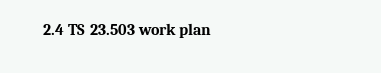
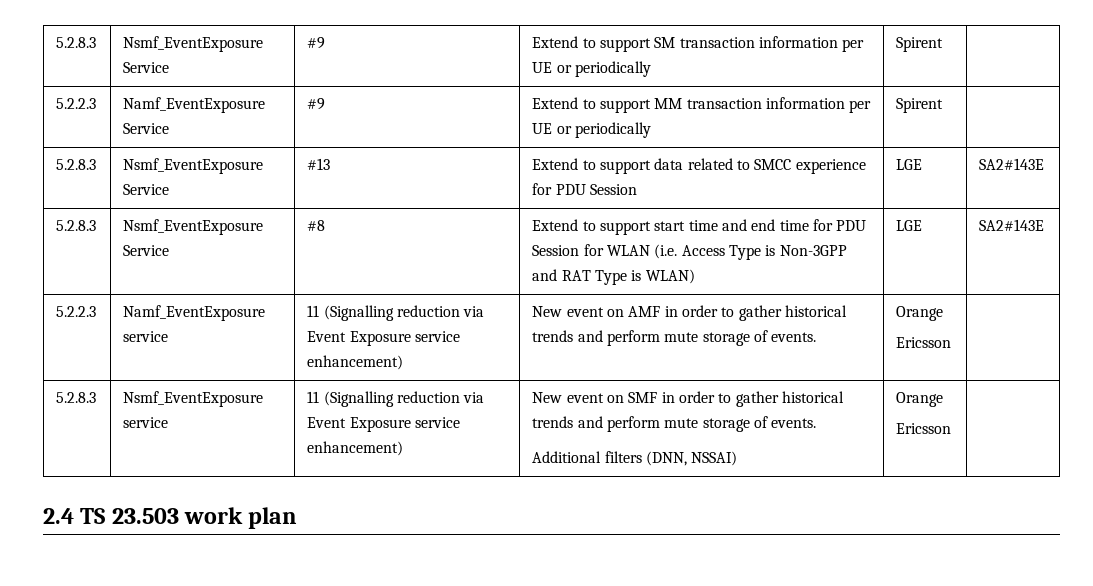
(43, 29) none -> [56,37,97,48] [123,36,264,52] [123,62,170,73] [307,37,326,49] [532,36,865,52] [532,61,652,77] [896,37,944,52] [56,98,97,109] [123,97,266,113] [123,123,170,134] [307,98,326,110] [532,97,872,113] [532,122,652,138] [896,98,944,113] [56,159,97,170] [123,158,264,174] [123,184,170,195] [307,158,331,170] [532,158,866,174] [532,183,638,195] [896,159,923,170] [979,158,1045,170] [56,220,97,231] [123,219,264,235] [123,245,170,256] [307,220,326,231] [532,219,867,235] [532,244,847,260] [532,269,695,285] [896,220,923,231] [979,219,1045,231] [56,306,97,317] [123,305,266,321] [123,331,169,342] [307,305,485,321] [307,331,461,346] [307,355,404,370] [532,305,847,321] [532,330,817,346] [896,306,944,321] [896,337,952,348] [56,392,97,403] [123,391,264,407] [123,417,169,428] [307,391,485,407] [307,417,461,432] [307,441,404,456] [532,391,844,407] [532,416,817,432] [532,451,738,466] [896,392,944,407] [896,423,952,434] 5.2.8.3 | Nsmf_EventExposure Service | #9 | Extend to support SM transaction information per UE or periodically | Spirent | // 5.2.2.3 | Namf_EventExposure Service | #9 | Extend to support MM transaction information per UE or periodically | Spirent | // 5.2.8.3 | Nsmf_EventExposure Service | #13 | Extend to support data related to SMCC experience for PDU Session | LGE | SA2#143E // 5.2.8.3 | Nsmf_EventExposure Service | #8 | Extend to support start time and end time for PDU Session for WLAN (i.e. Access Type is Non-3GPP and RAT Type is WLAN) | LGE | SA2#143E // 5.2.2.3 | Namf_EventExposure service | 11 (Signalling reduction via Event Exposure service enhancement) | New event on AMF in order to gather historical trends and perform mute storage of events. | Orange // Ericsson | // 5.2.8.3 | Nsmf_EventExposure service | 11 (Signalling reduction via Event Exposure service enhancement) | New event on SMF in order to gather historical trends and perform mute storage of events. // Additional filters (DNN, NSSAI) | Orange // Ericsson | //

